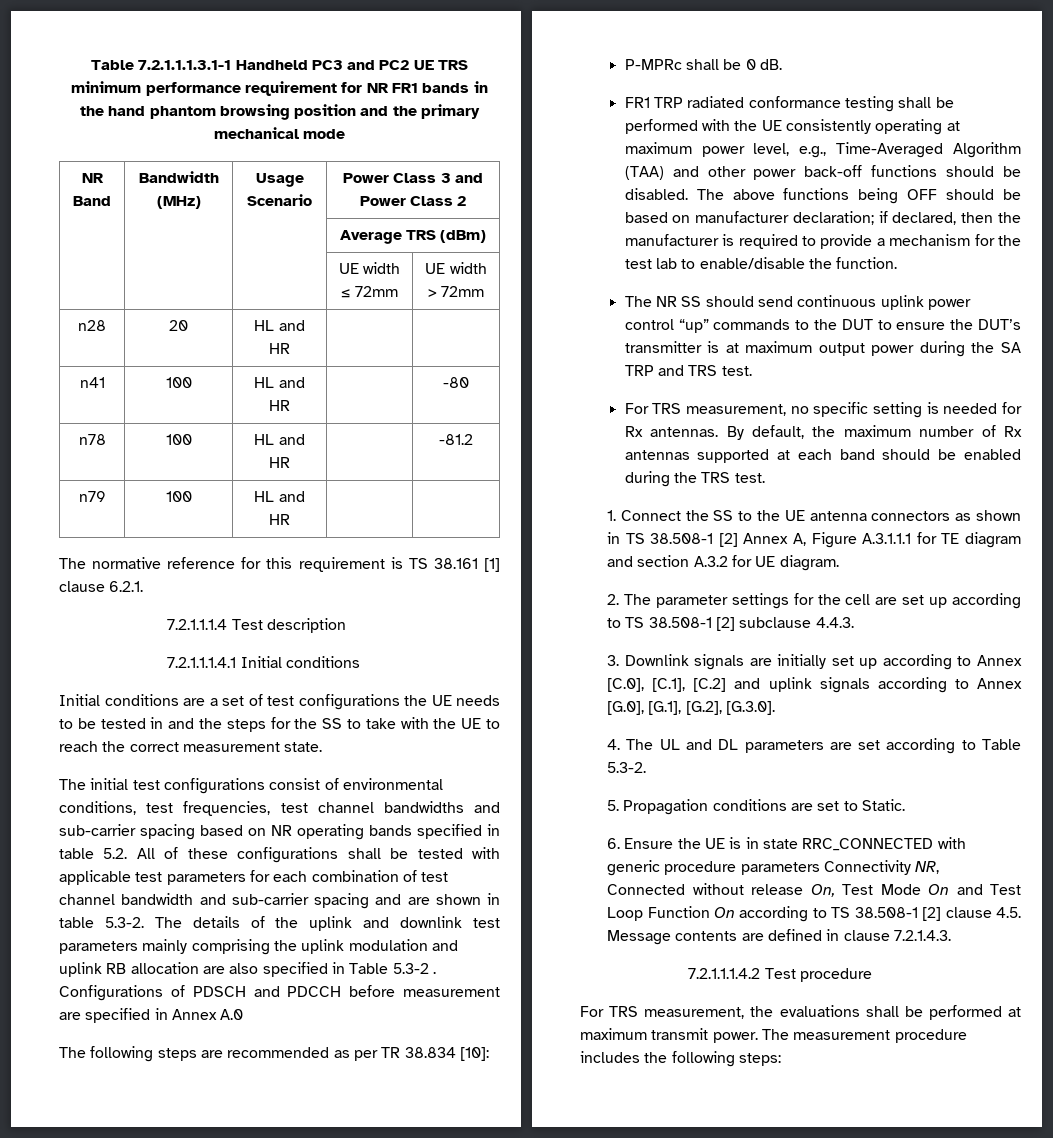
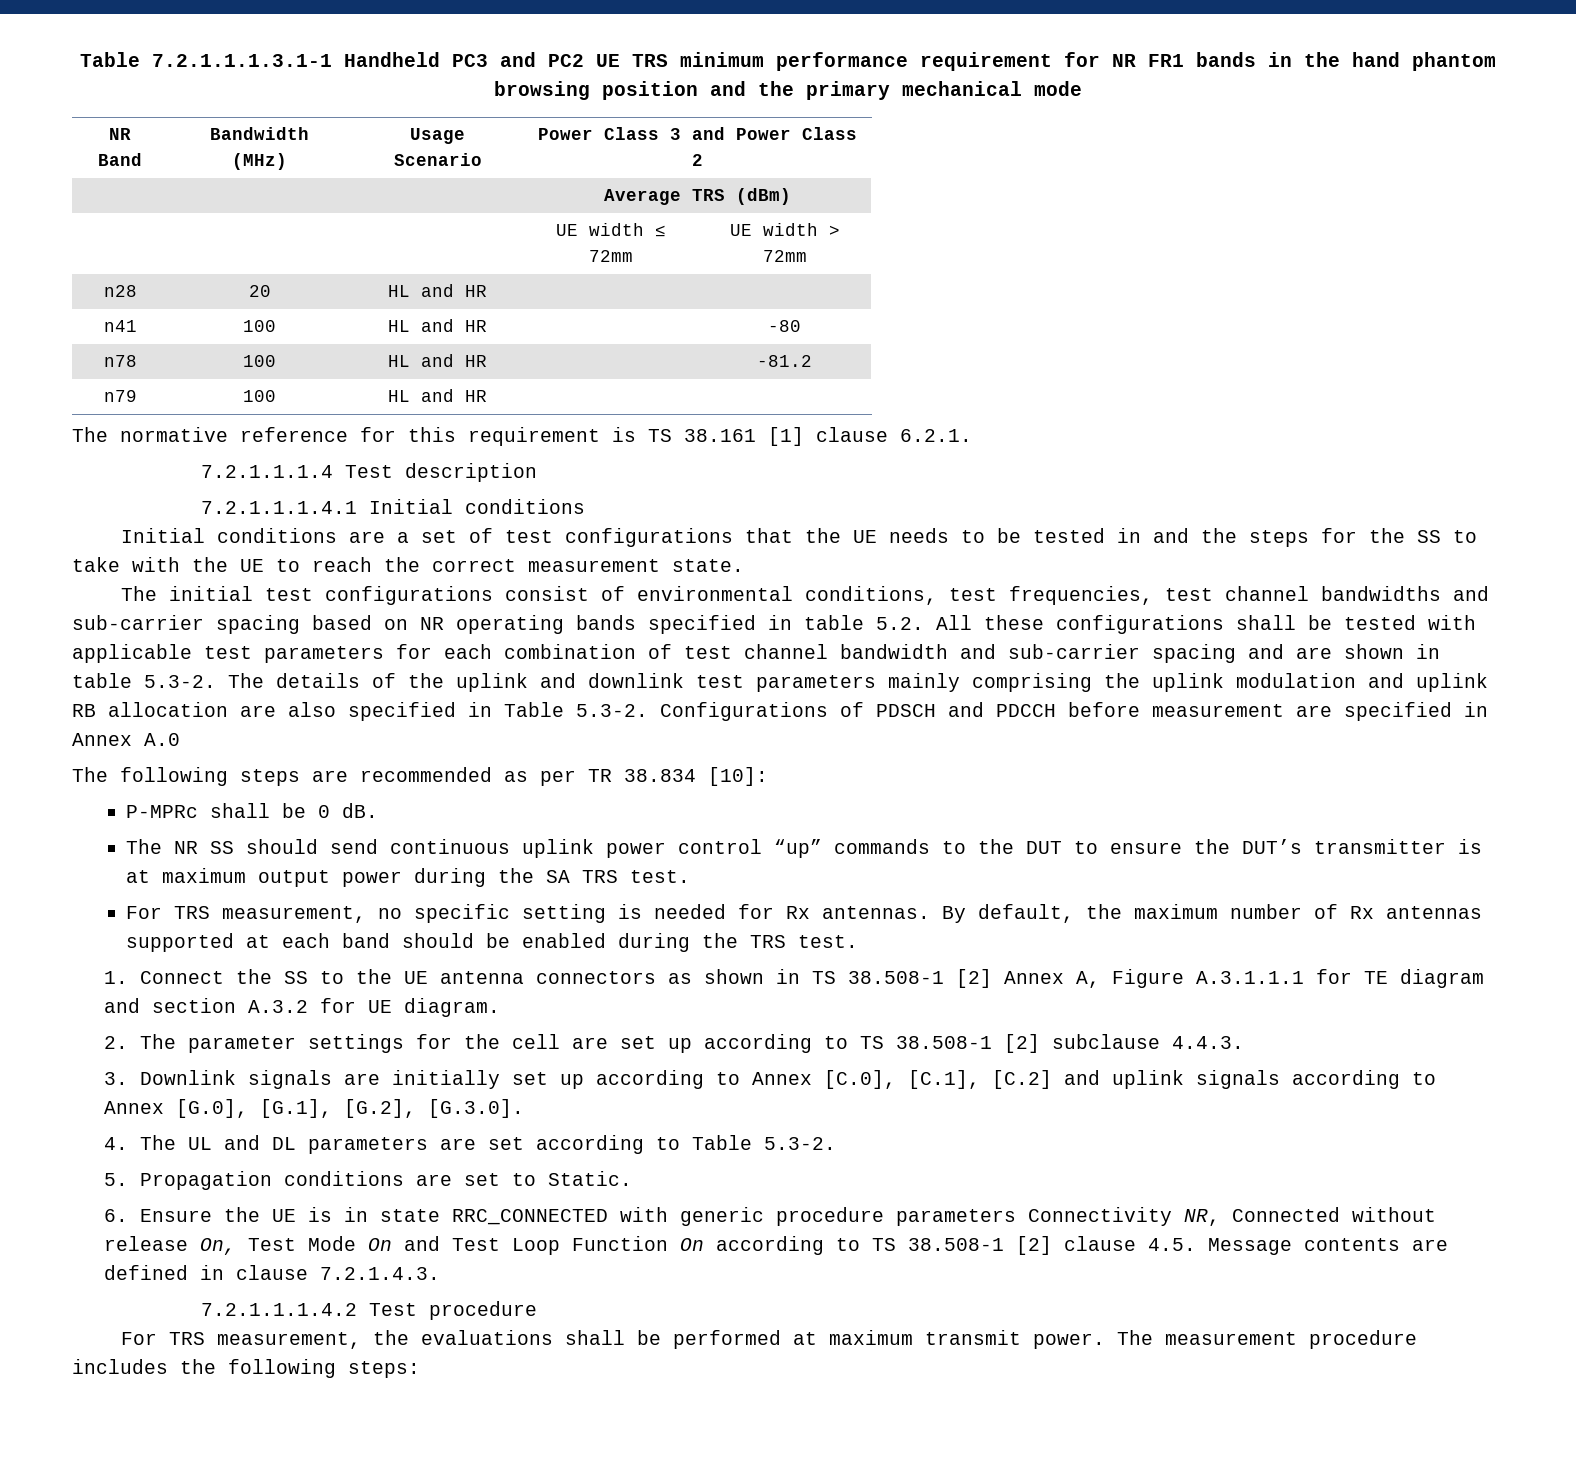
(400, 702) none -> [745,528,794,543] that
[164,847,179,859] of -> (972, 622) none
[392,963,436,974] 5.3-2 . -> [576,704,648,717] 5.3-2.
[624,96,954,112] [624,119,960,135] [624,142,1021,158] [624,165,1021,180] [624,188,1022,204] [624,211,1021,225] [624,234,1021,249] [624,257,898,269] // FR1 TRP radiated conformance testing shall be performed with the UE consistently operating at maximum power level, e.g., Time-Averaged Algorithm (TAA) and other power back-off functions should be disabled. The above functions being OFF should be based on manufacturer declaration; if declared, then the manufacturer is required to provide a mechanism for the test lab to enable/disable the function. -> (378, 810) none
[624,365,685,376] TRP and -> (570, 876) none

